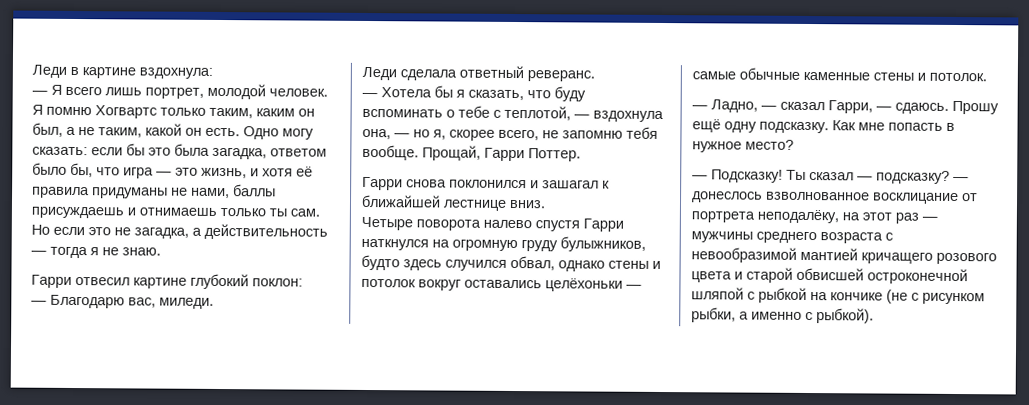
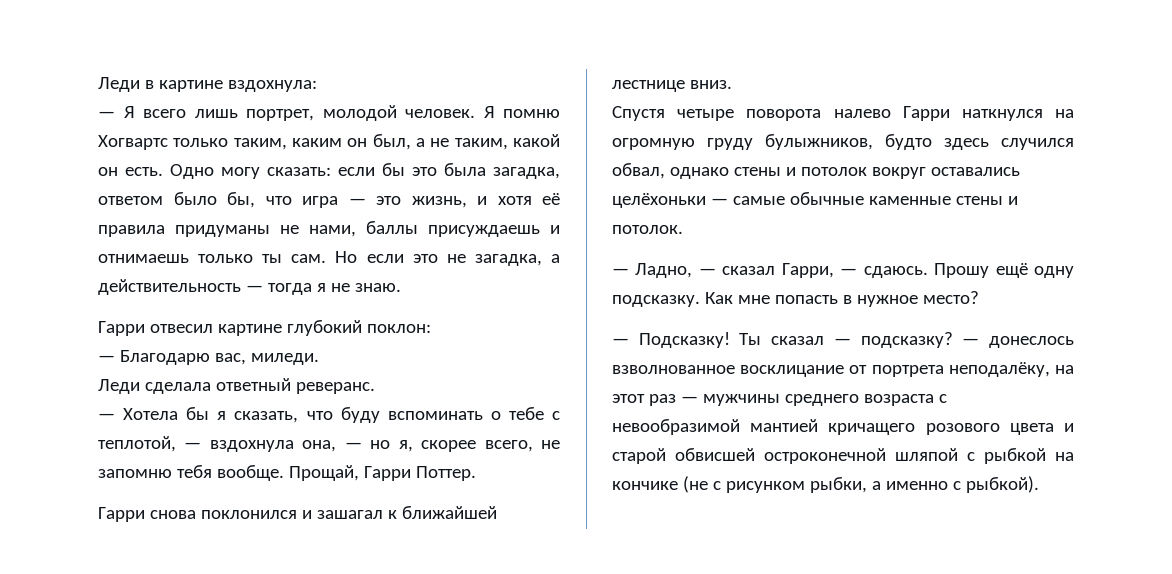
[361,216,413,231] Четыре -> [612,106,735,121] Спустя четыре
[535,220,580,232] спустя -> (891, 113) none

